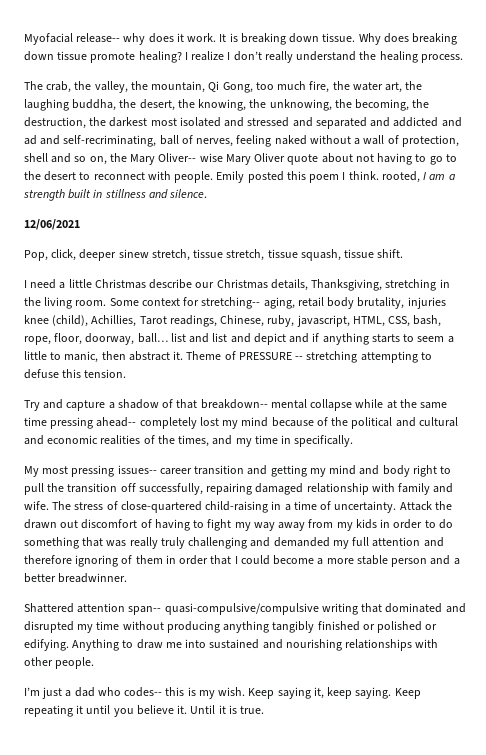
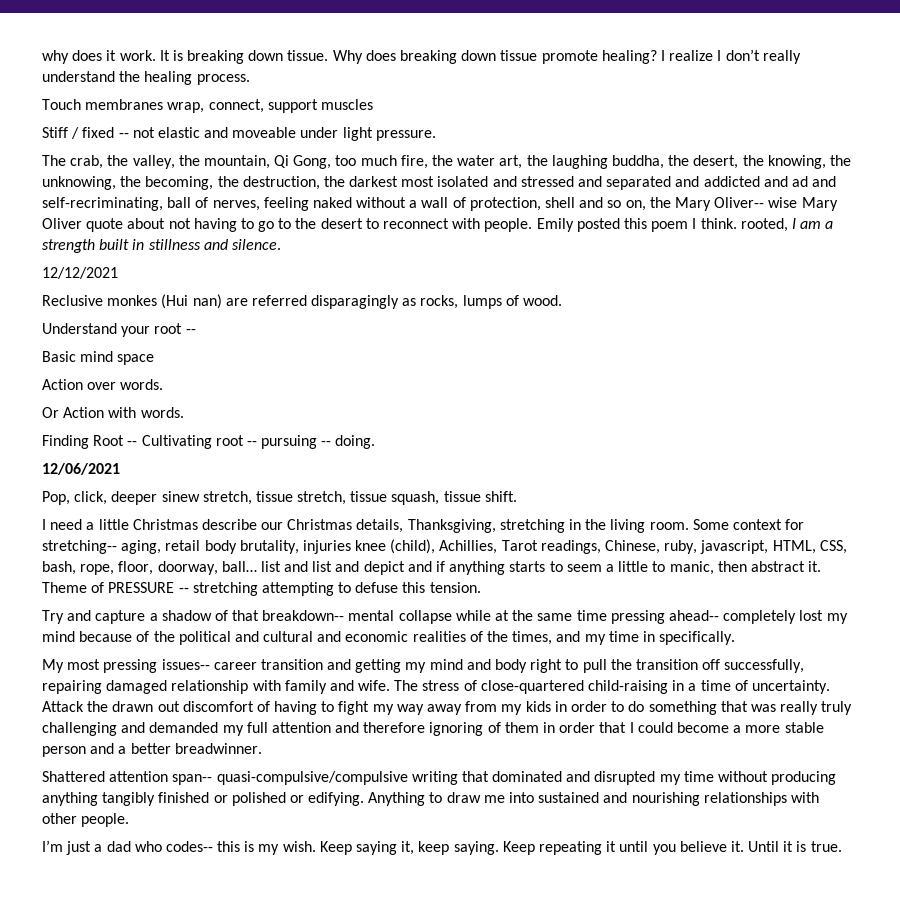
[24,33,121,45] Myofacial release-- -> (42, 57) none
(463, 58) none -> [42,99,373,113] [42,127,436,141] // Touch membranes wrap, connect, support muscles // Stiff / fixed -- not elastic and moveable under light pressure.
(208, 193) none -> [42,267,118,279] [42,294,563,309] [42,323,196,337] [42,351,155,365] [42,379,164,390] [42,407,184,418] [42,435,376,449] // 12/12/2021 // Reclusive monkes (Hui nan) are referred disparagingly as rocks, lumps of wood. // Understand your root -- // Basic mind space // Action over words. // Or Action with words. // Finding Root -- Cultivating root -- pursuing -- doing.

